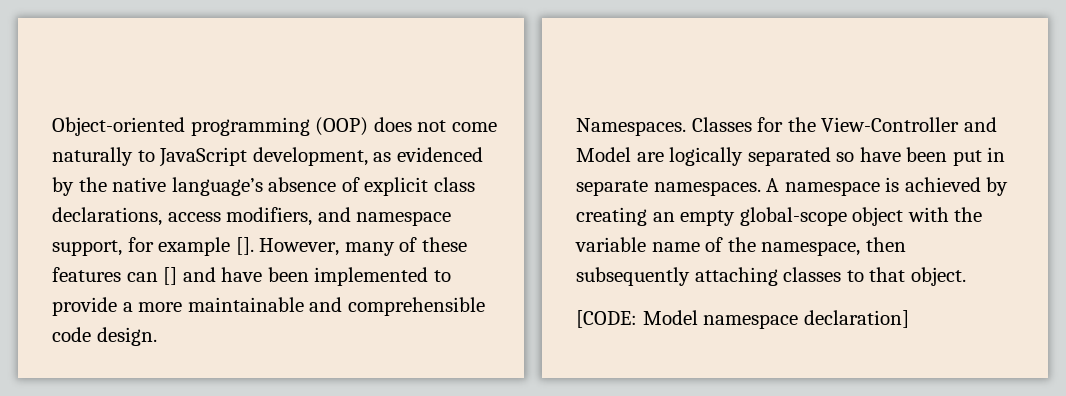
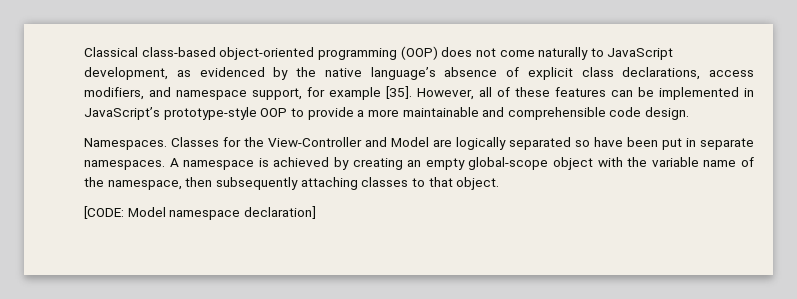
[52,117,185,136] Object-oriented -> [84,47,315,60] Classical class-based object-oriented
[235,237,395,256] []. However, many -> [386,86,492,100] [35]. However, all
[163,267,429,286] [] and have been implemented -> [638,87,754,100] [84,107,288,120] be implemented in JavaScript’s prototype-style OOP

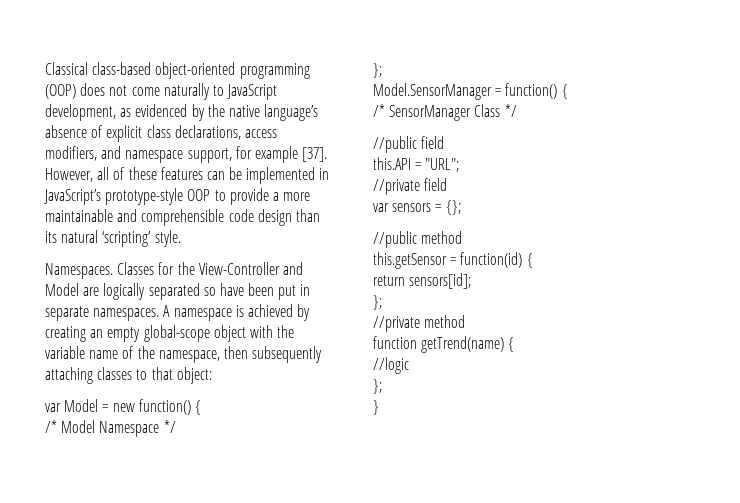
[386,86,412,99] [35]. -> [302,147,328,162] [37].
[645,107,690,120] design. -> [257,209,320,226] [45,230,181,247] design than its natural ‘scripting’ style.
[456,177,500,190] [84,206,316,220] object. // [CODE: Model namespace declaration] -> [176,367,212,384] [45,399,201,415] [45,420,176,437] [373,63,382,78] [373,83,568,100] [373,104,517,121] [373,136,445,153] [373,157,460,172] [373,178,448,195] [373,200,461,215] [373,231,463,248] [373,252,533,269] [373,273,472,289] [373,295,382,310] [373,315,466,332] [373,336,515,353] [373,357,409,374] [373,379,382,394] [373,400,379,415] object: // var Model = new function() { // /* Model Namespace */ // }; // Model.SensorManager = function() { // /* SensorManager Class */ // //public field // this.API = "URL"; // //private field // var sensors = {}; // //public method // this.getSensor = function(id) { // return sensors[id]; // }; // //private method // function getTrend(name) { // //logic // }; // }

